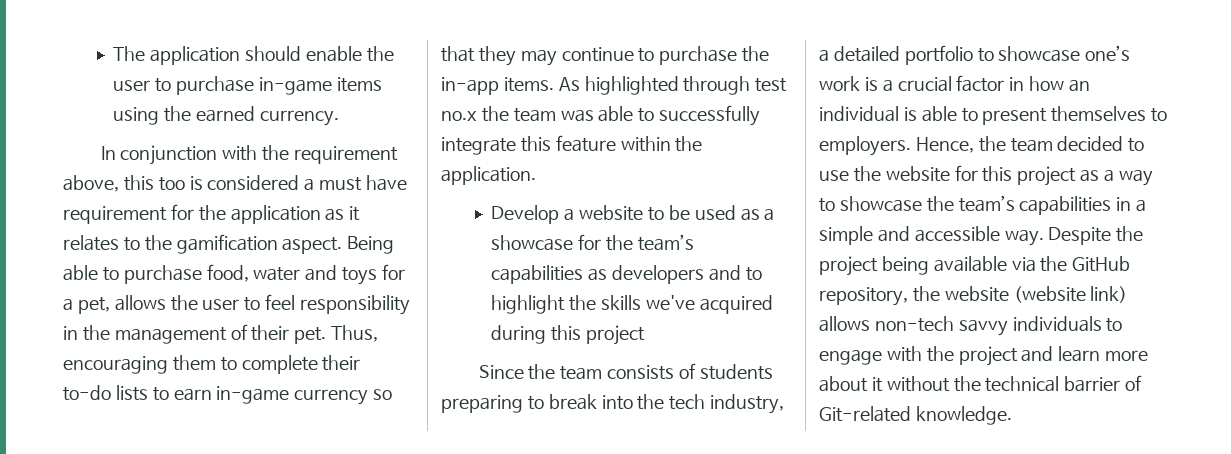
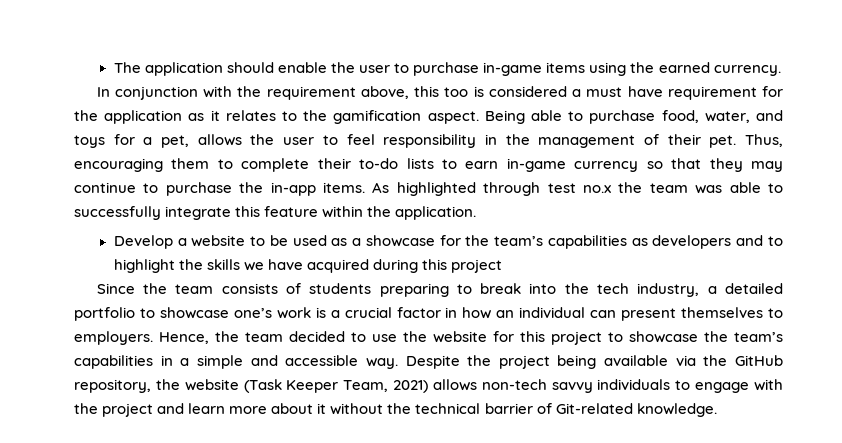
[253,267,301,281] water -> [704,111,750,123] water,
[645,295,695,310] we've -> [244,259,304,271] we have
[903,106,978,122] is able to -> [590,310,617,318] can
[1080,169,1153,186] as a way -> (602, 338) none
[1013,286,1128,303] (website link) -> [243,379,429,393] (Task Keeper Team, 2021)

